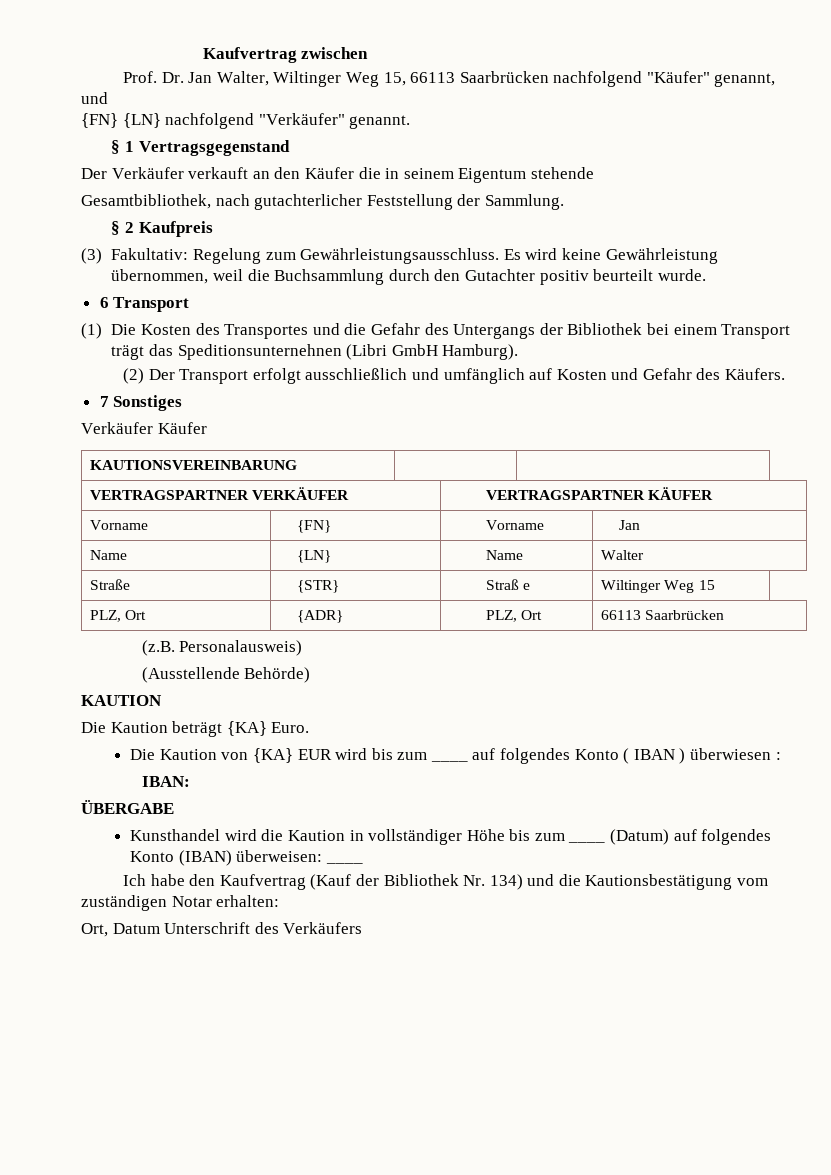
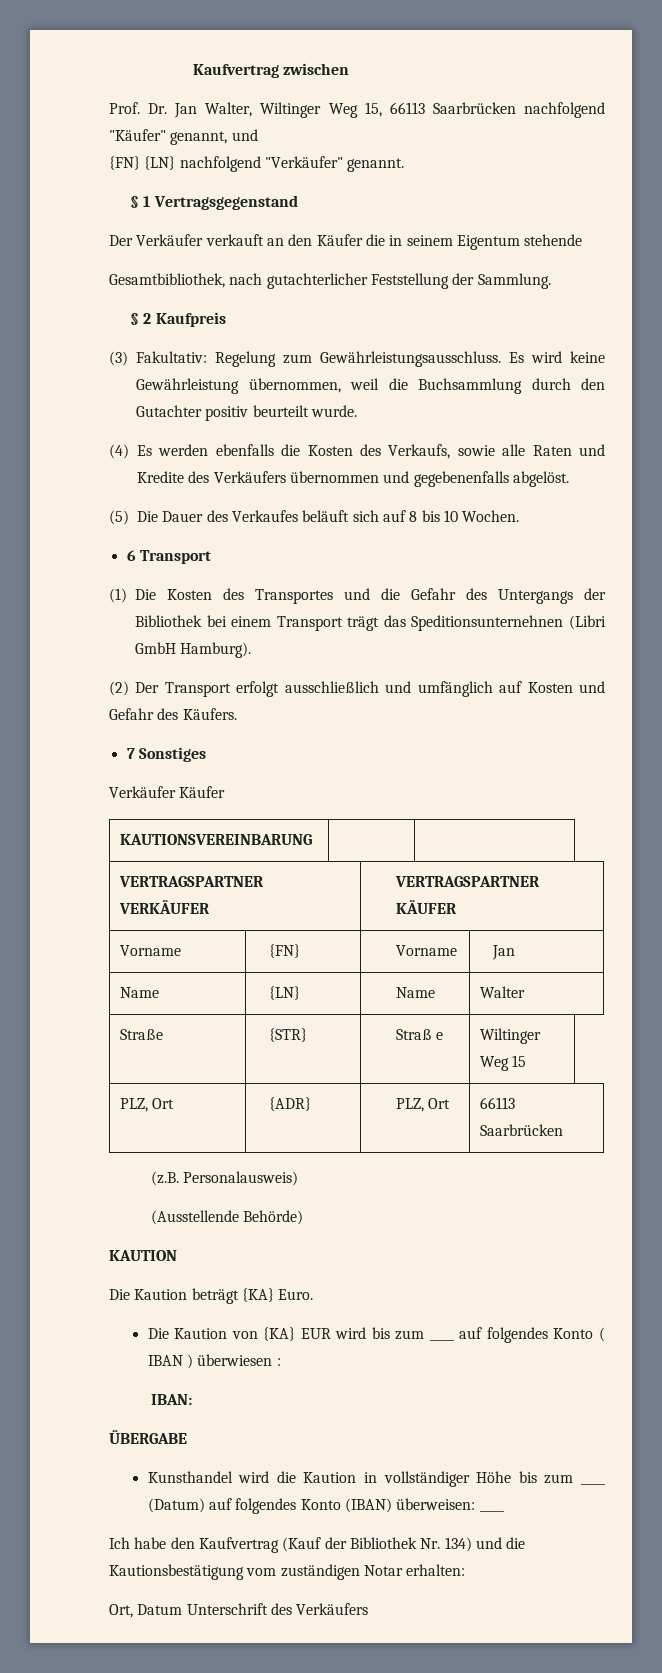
(706, 275) none -> [109,444,605,459] [137,471,569,487] [109,510,520,525] // (4) Es werden ebenfalls die Kosten des Verkaufs, sowie alle Raten und Kredite des Verkäufers übernommen und gegebenenfalls abgelöst. // (5) Die Dauer des Verkaufes beläuft sich auf 8 bis 10 Wochen.

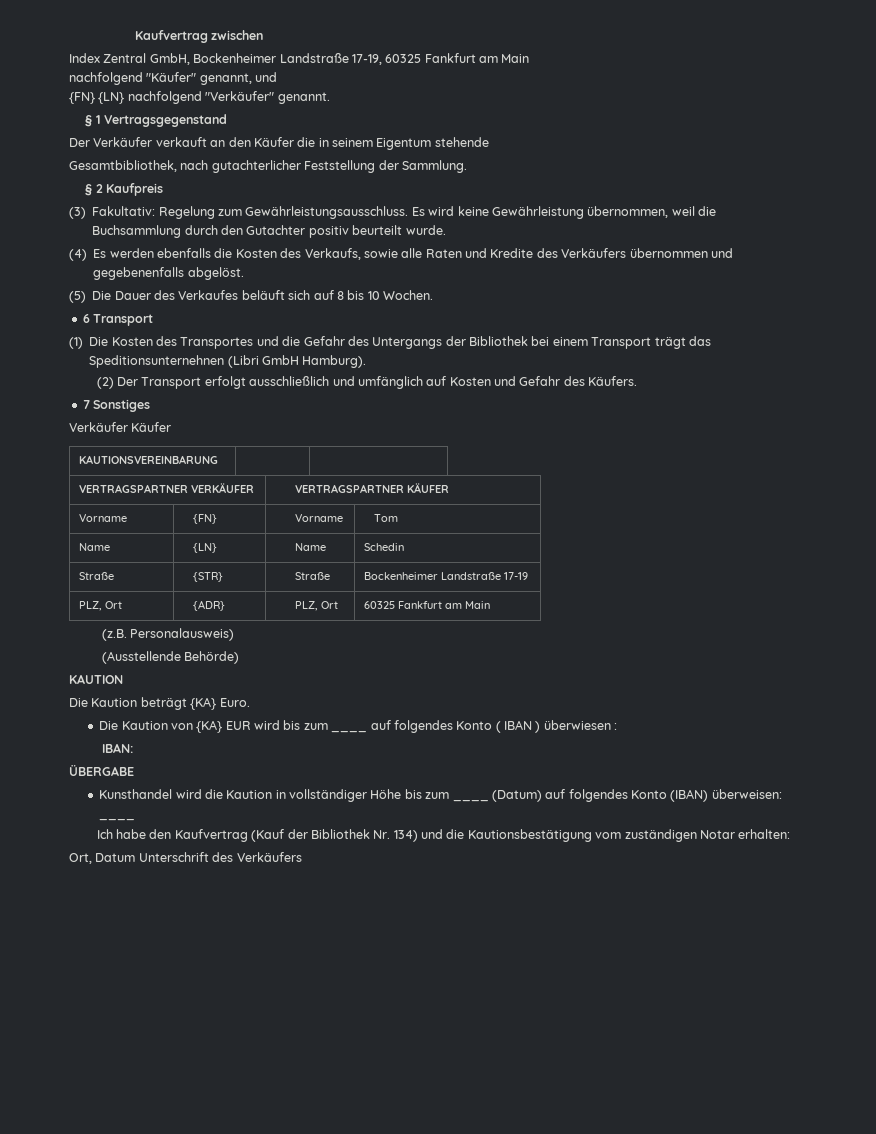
[109,102,516,118] Prof. Dr. Jan Walter, Wiltinger Weg 15, 66113 Saarbrücken -> [69,53,530,65] Index Zentral GmbH, Bockenheimer Landstraße 17-19, 60325 Fankfurt am Main //
[491,945,515,960] Jan -> [373,514,398,522] Tom
[479,986,525,998] Walter -> [363,543,404,551] Schedin
[396,1029,444,1040] [479,1028,541,1044] [479,1055,527,1071] Straß e | Wiltinger Weg 15 -> [294,572,330,580] [363,572,528,580] Straße | Bockenheimer Landstraße 17-19
[479,1097,515,1109] [479,1124,563,1136] 66113 Saarbrücken -> [363,601,490,609] 60325 Fankfurt am Main

